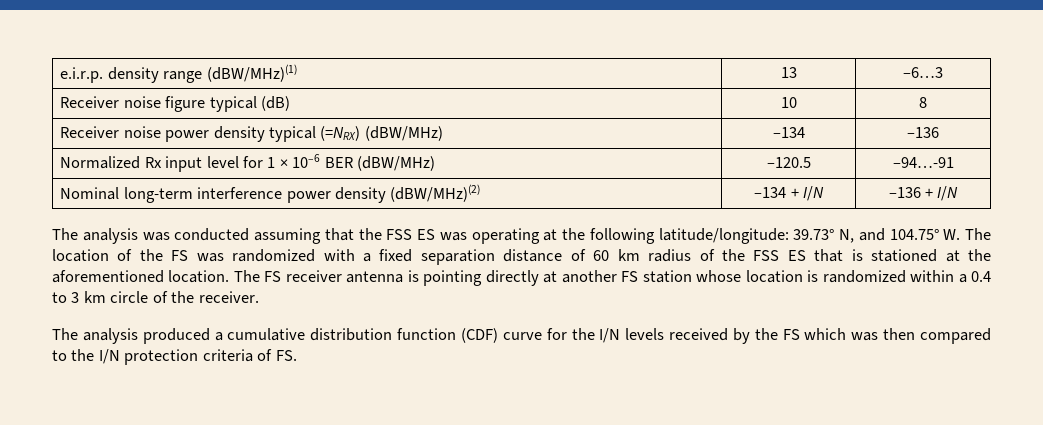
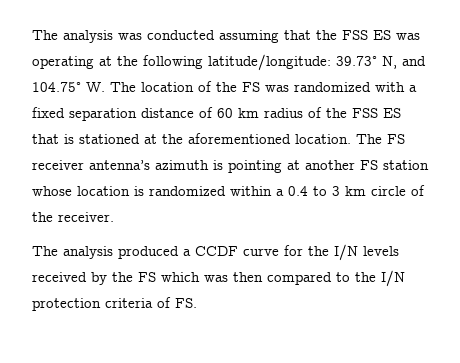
[60,64,297,83] [780,67,797,78] [903,67,943,78] [60,96,290,112] [780,97,797,108] [919,97,927,108] [60,126,443,142] [772,127,805,138] [907,127,939,138] [60,154,436,172] [766,157,811,168] [892,157,954,168] [60,184,481,203] [754,186,824,201] [888,186,959,201] e.i.r.p. density range (dBW/MHz)(1) | 13 | –6…3 // Receiver noise figure typical (dB) | 10 | 8 // Receiver noise power density typical (=NRX) (dBW/MHz) | –134 | –136 // Normalized Rx input level for 1 × 10–6 BER (dBW/MHz) | –120.5 | –94…-91 // Nominal long-term interference power density (dBW/MHz)(2) | –134 + I/N | –136 + I/N // -> (32, 35) none
[346,271,404,283] antenna -> [89,160,209,170] antenna’s azimuth
[485,270,539,286] directly -> (282, 166) none
[227,328,498,343] cumulative distribution function (CDF) -> [195,246,238,256] CCDF

